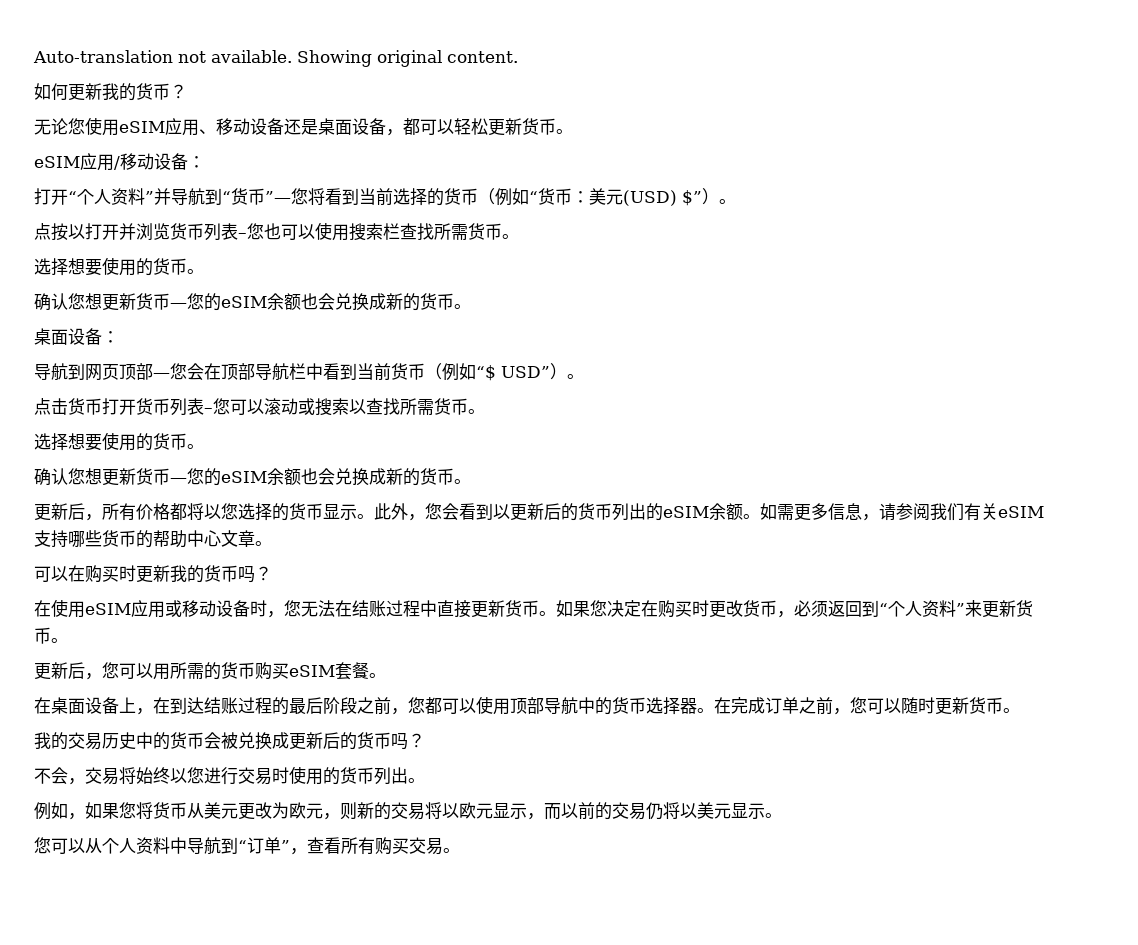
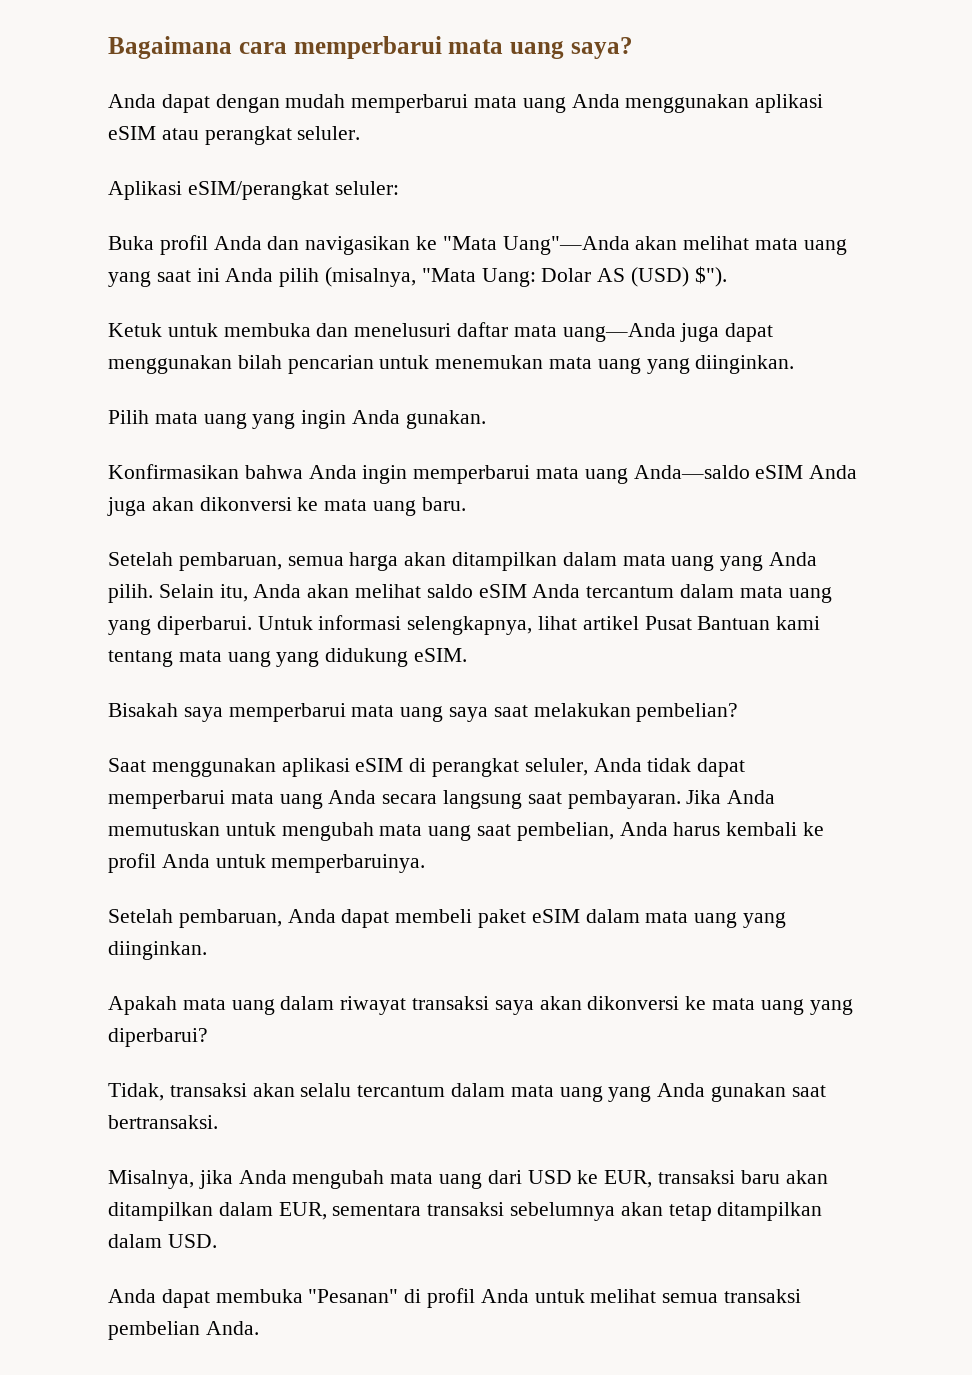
[33,50,518,67] [34,83,187,101] [34,117,573,136] [34,153,205,171] [34,188,736,206] [34,222,519,241] [34,257,204,276] [34,293,471,311] [34,328,119,345] [34,363,584,381] [34,398,485,416] [34,432,204,451] [34,468,471,486] [34,503,1044,521] [34,530,272,548] [34,565,272,583] [34,599,1033,618] [34,627,68,644] [34,662,386,680] [34,696,1020,715] [34,732,425,750] [34,766,425,785] [34,802,782,820] [34,837,460,855] Auto-translation not available. Showing original content. // 如何更新我的货币？ // 无论您使用eSIM应用、移动设备还是桌面设备，都可以轻松更新货币。 // eSIM应用/移动设备： // 打开“个人资料”并导航到“货币”—您将看到当前选择的货币（例如“货币：美元(USD) $”）。 // 点按以打开并浏览货币列表–您也可以使用搜索栏查找所需货币。 // 选择想要使用的货币。 // 确认您想更新货币—您的eSIM余额也会兑换成新的货币。 // 桌面设备： // 导航到网页顶部—您会在顶部导航栏中看到当前货币（例如“$ USD”）。 // 点击货币打开货币列表–您可以滚动或搜索以查找所需货币。 // 选择想要使用的货币。 // 确认您想更新货币—您的eSIM余额也会兑换成新的货币。 // 更新后，所有价格都将以您选择的货币显示。此外，您会看到以更新后的货币列出的eSIM余额。如需更多信息，请参阅我们有关eSIM支持哪些货币的帮助中心文章。 // 可以在购买时更新我的货币吗？ // 在使用eSIM应用或移动设备时，您无法在结账过程中直接更新货币。如果您决定在购买时更改货币，必须返回到“个人资料”来更新货币。 // 更新后，您可以用所需的货币购买eSIM套餐。 // 在桌面设备上，在到达结账过程的最后阶段之前，您都可以使用顶部导航中的货币选择器。在完成订单之前，您可以随时更新货币。 // 我的交易历史中的货币会被兑换成更新后的货币吗？ // 不会，交易将始终以您进行交易时使用的货币列出。 // 例如，如果您将货币从美元更改为欧元，则新的交易将以欧元显示，而以前的交易仍将以美元显示。 // 您可以从个人资料中导航到“订单”，查看所有购买交易。 -> [108,36,633,59] [108,94,824,113] [108,126,361,145] [108,181,399,200] [108,235,847,255] [108,266,727,287] [108,322,774,342] [108,355,795,374] [108,410,486,429] [108,464,858,484] [107,497,466,516] [108,552,818,571] [108,584,832,603] [108,615,821,635] [108,648,468,667] [108,703,739,722] [108,758,746,777] [108,790,776,809] [108,822,825,841] [108,853,426,873] [108,909,787,928] [108,941,207,960] [108,996,853,1015] [108,1028,208,1047] [108,1083,826,1102] [108,1115,218,1129] [108,1170,828,1189] [108,1202,823,1221] [108,1234,217,1248] [108,1288,802,1308] [108,1321,259,1340] Bagaimana cara memperbarui mata uang saya? // Anda dapat dengan mudah memperbarui mata uang Anda menggunakan aplikasi eSIM atau perangkat seluler. // Aplikasi eSIM/perangkat seluler: // Buka profil Anda dan navigasikan ke "Mata Uang"—Anda akan melihat mata uang yang saat ini Anda pilih (misalnya, "Mata Uang: Dolar AS (USD) $"). // Ketuk untuk membuka dan menelusuri daftar mata uang—Anda juga dapat menggunakan bilah pencarian untuk menemukan mata uang yang diinginkan. // Pilih mata uang yang ingin Anda gunakan. // Konfirmasikan bahwa Anda ingin memperbarui mata uang Anda—saldo eSIM Anda juga akan dikonversi ke mata uang baru. // Setelah pembaruan, semua harga akan ditampilkan dalam mata uang yang Anda pilih. Selain itu, Anda akan melihat saldo eSIM Anda tercantum dalam mata uang yang diperbarui. Untuk informasi selengkapnya, lihat artikel Pusat Bantuan kami tentang mata uang yang didukung eSIM. // Bisakah saya memperbarui mata uang saya saat melakukan pembelian? // Saat menggunakan aplikasi eSIM di perangkat seluler, Anda tidak dapat memperbarui mata uang Anda secara langsung saat pembayaran. Jika Anda memutuskan untuk mengubah mata uang saat pembelian, Anda harus kembali ke profil Anda untuk memperbaruinya. // Setelah pembaruan, Anda dapat membeli paket eSIM dalam mata uang yang diinginkan. // Apakah mata uang dalam riwayat transaksi saya akan dikonversi ke mata uang yang diperbarui? // Tidak, transaksi akan selalu tercantum dalam mata uang yang Anda gunakan saat bertransaksi. // Misalnya, jika Anda mengubah mata uang dari USD ke EUR, transaksi baru akan ditampilkan dalam EUR, sementara transaksi sebelumnya akan tetap ditampilkan dalam USD. // Anda dapat membuka "Pesanan" di profil Anda untuk melihat semua transaksi pembelian Anda.

